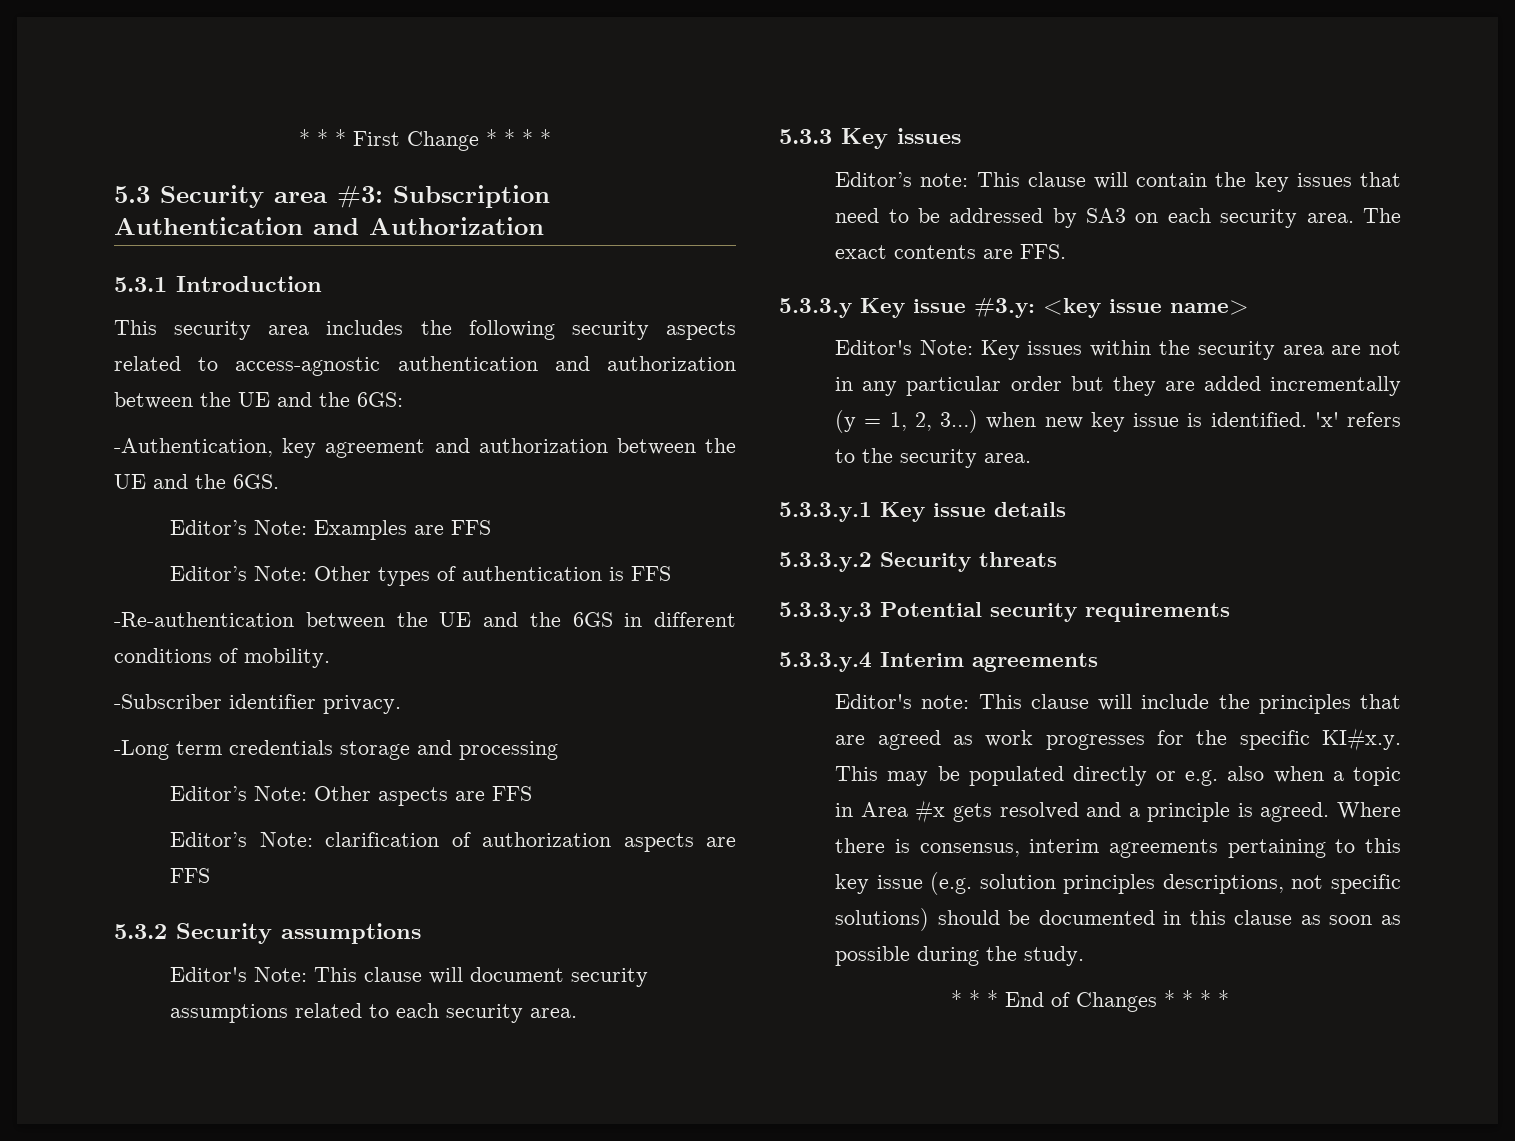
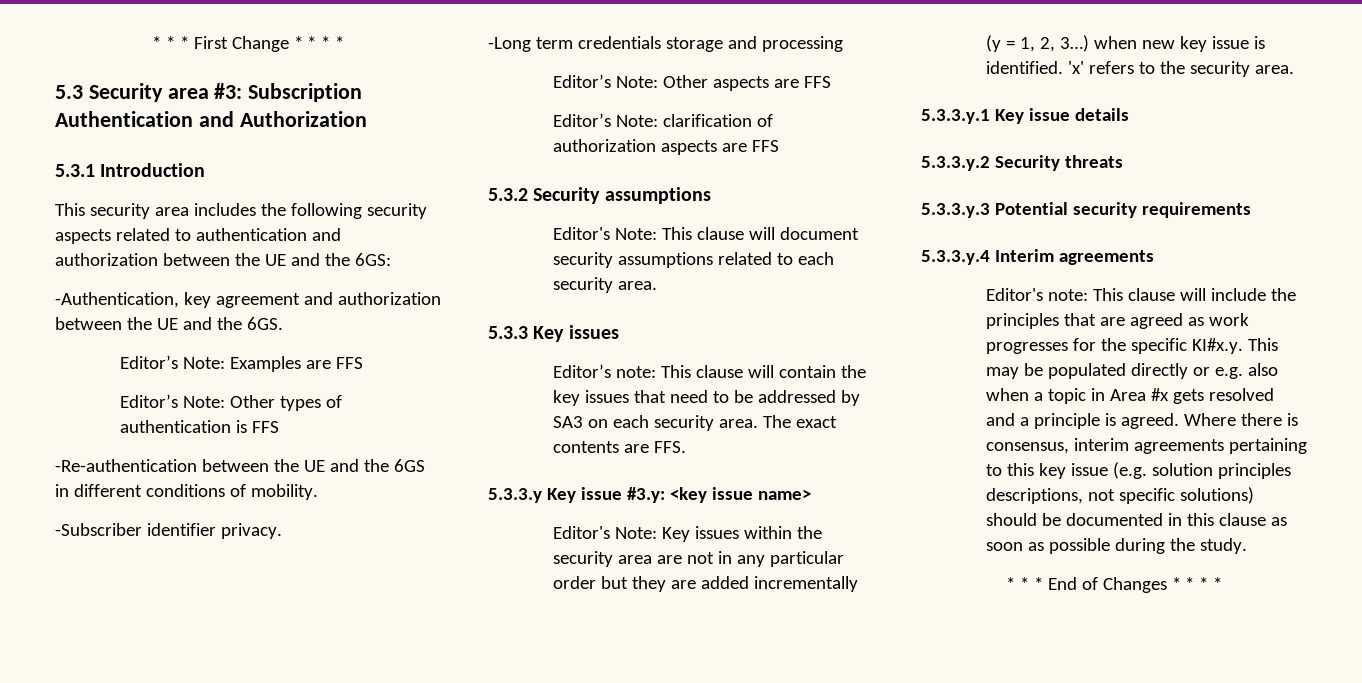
[235,357,381,376] access-agnostic -> (191, 235) none

